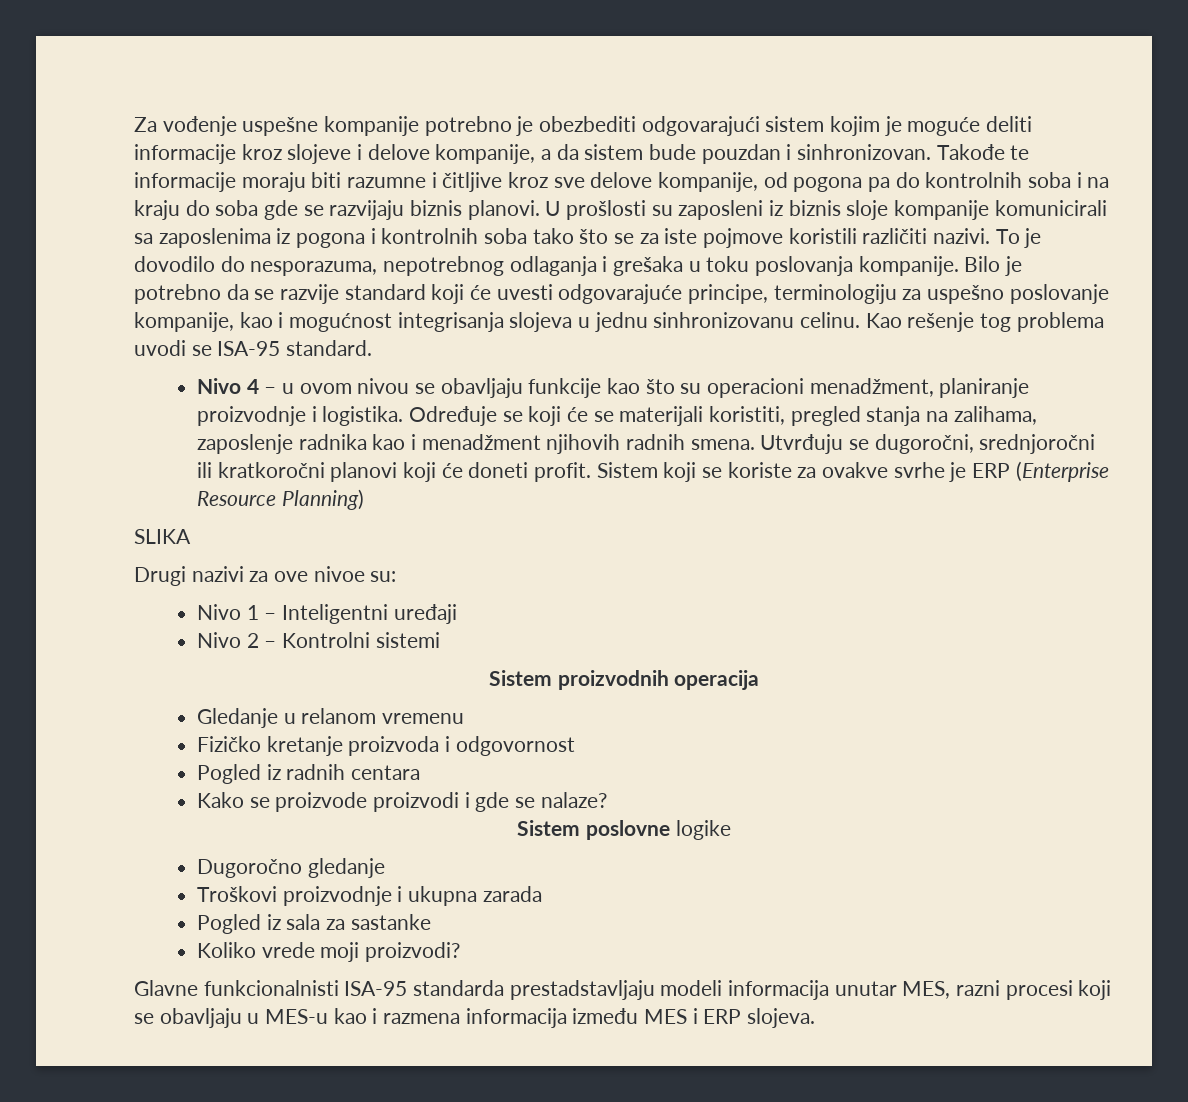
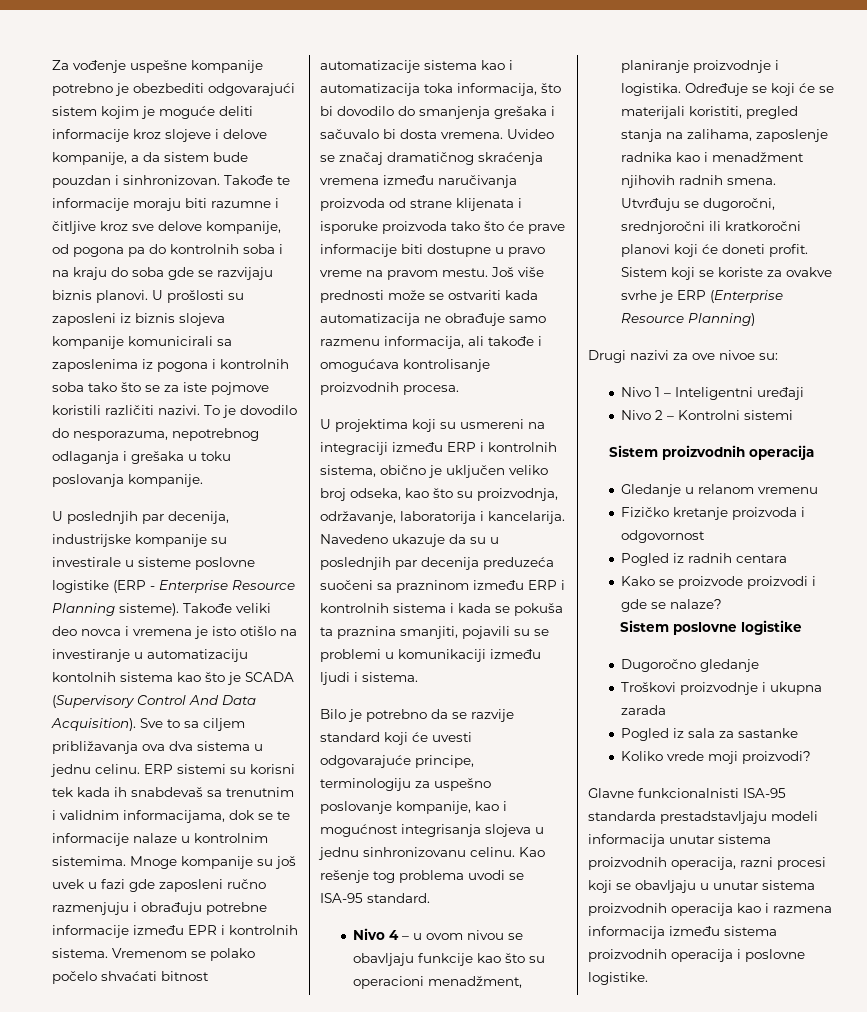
[846,200,889,220] sloje -> [179,313,225,326] slojeva
(959, 266) none -> [52,511,229,524] [52,534,227,547] [52,557,255,570] [52,580,295,593] [52,603,271,616] [52,626,297,639] [52,649,248,662] [52,672,294,685] [52,695,256,708] [51,718,245,731] [52,741,263,754] [50,764,295,777] [52,787,294,797] [52,810,290,823] [52,833,268,846] [52,856,296,869] [52,879,266,892] [52,902,267,915] [52,925,298,938] [52,948,255,961] [52,971,209,984] [320,60,513,73] [320,83,561,96] [320,106,555,119] [320,129,554,139] [320,152,543,165] [320,175,517,188] [320,198,522,211] [320,221,565,234] [320,244,545,257] [320,267,544,280] [320,290,538,303] [320,313,546,326] [320,336,542,349] [320,359,490,372] [320,382,459,395] [320,419,545,432] [320,442,557,455] [320,465,548,478] [320,488,558,501] [320,511,565,524] [320,534,499,547] [320,557,554,570] [320,580,565,593] [320,603,563,616] [320,626,549,639] [320,649,541,662] [320,672,418,685] // U poslednjih par decenija, industrijske kompanije su investirale u sisteme poslovne logistike (ERP - Enterprise Resource Planning sisteme). Takođe veliki deo novca i vremena je isto otišlo na investiranje u automatizaciju kontolnih sistema kao što je SCADA (Supervisory Control And Data Acquisition). Sve to sa ciljem približavanja ova dva sistema u jednu celinu. ERP sistemi su korisni tek kada ih snabdevaš sa trenutnim i validnim informacijama, dok se te informacije nalaze u kontrolnim sistemima. Mnoge kompanije su još uvek u fazi gde zaposleni ručno razmenjuju i obrađuju potrebne informacije između EPR i kontrolnih sistema. Vremenom se polako počelo shvaćati bitnost automatizacije sistema kao i automatizacija toka informacija, što bi dovodilo do smanjenja grešaka i sačuvalo bi dosta vremena. Uvideo se značaj dramatičnog skraćenja vremena između naručivanja proizvoda od strane klijenata i isporuke proizvoda tako što će prave informacije biti dostupne u pravo vreme na pravom mestu. Još više prednosti može se ostvariti kada automatizacija ne obrađuje samo razmenu informacija, ali takođe i omogućava kontrolisanje proizvodnih procesa. // U projektima koji su usmereni na integraciji između ERP i kontrolnih sistema, obično je uključen veliko broj odseka, kao što su proizvodnja, održavanje, laboratorija i kancelarija. Navedeno ukazuje da su u poslednjih par decenija preduzeća suočeni sa prazninom između ERP i kontrolnih sistema i kada se pokuša ta praznina smanjiti, pojavili su se problemi u komunikaciji između ljudi i sistema. //
[134,529,191,544] // SLIKA -> (755, 319) none
[675,820,731,840] logike -> [741,620,802,635] logistike
[902,981,951,999] MES, -> [718,834,771,844] [588,857,736,870] sistema proizvodnih operacija,
[265,1009,329,1024] MES-u -> [713,880,815,890] [588,903,733,916] unutar sistema proizvodnih operacija
[644,1008,816,1028] MES i ERP slojeva. -> [724,926,777,936] [588,949,805,962] [588,972,648,985] sistema proizvodnih operacija i poslovne logistike.

